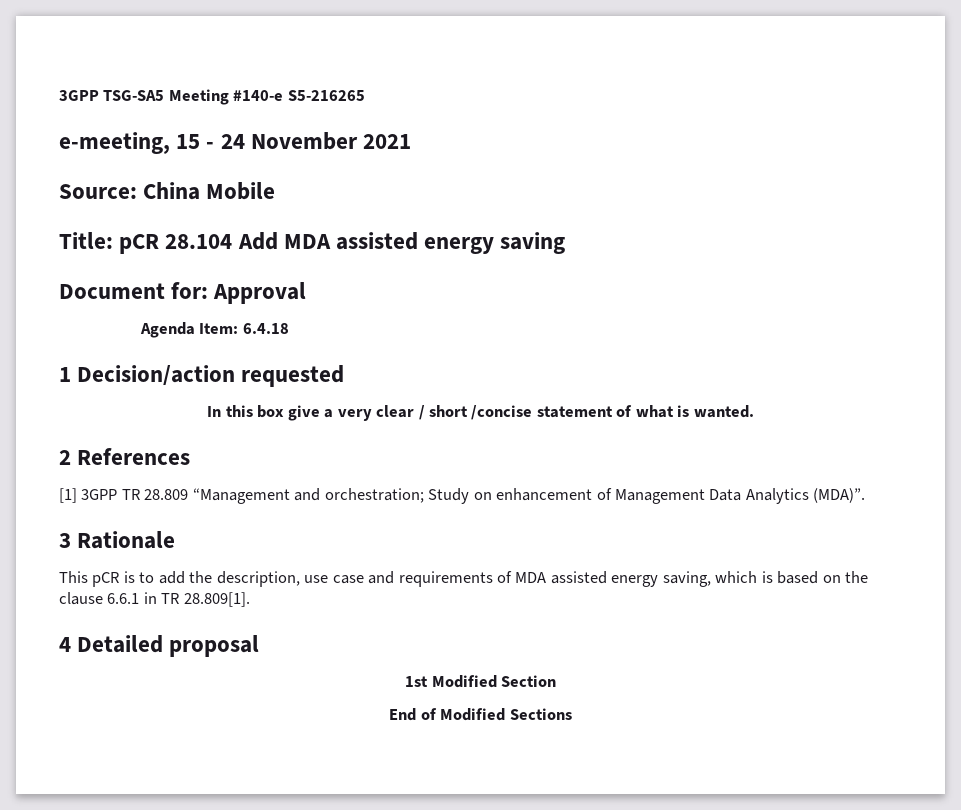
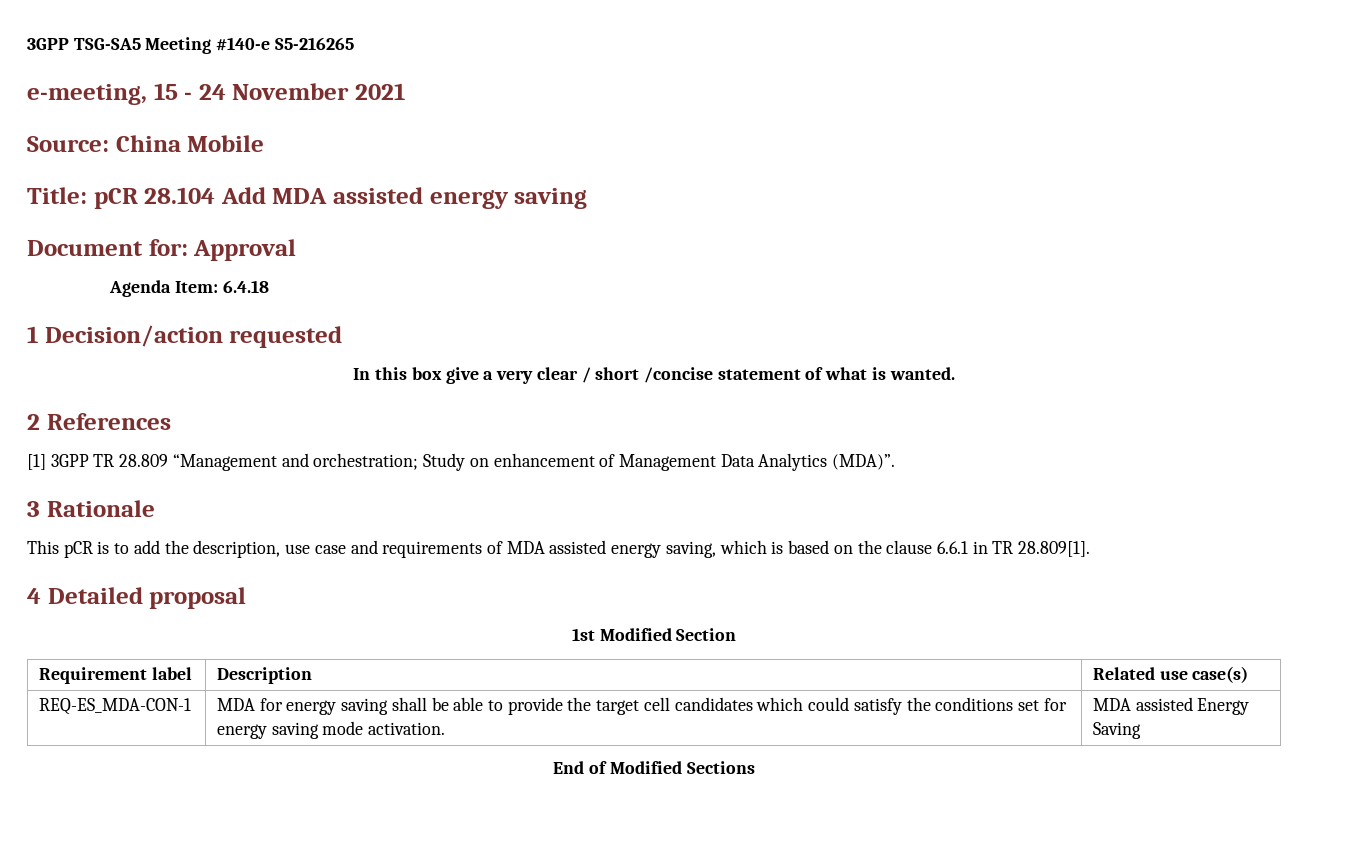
(556, 681) none -> [38,667,192,684] [216,667,312,684] [1092,666,1249,683] [38,698,191,715] [216,697,1067,715] [216,721,446,739] [1092,697,1250,715] [1092,722,1141,739] // Requirement label | Description | Related use case(s) // REQ-ES_MDA-CON-1 | MDA for energy saving shall be able to provide the target cell candidates which could satisfy the conditions set for energy saving mode activation. | MDA assisted Energy Saving

